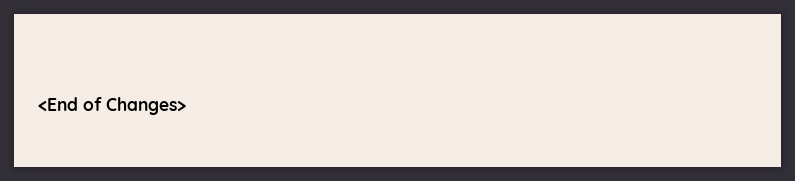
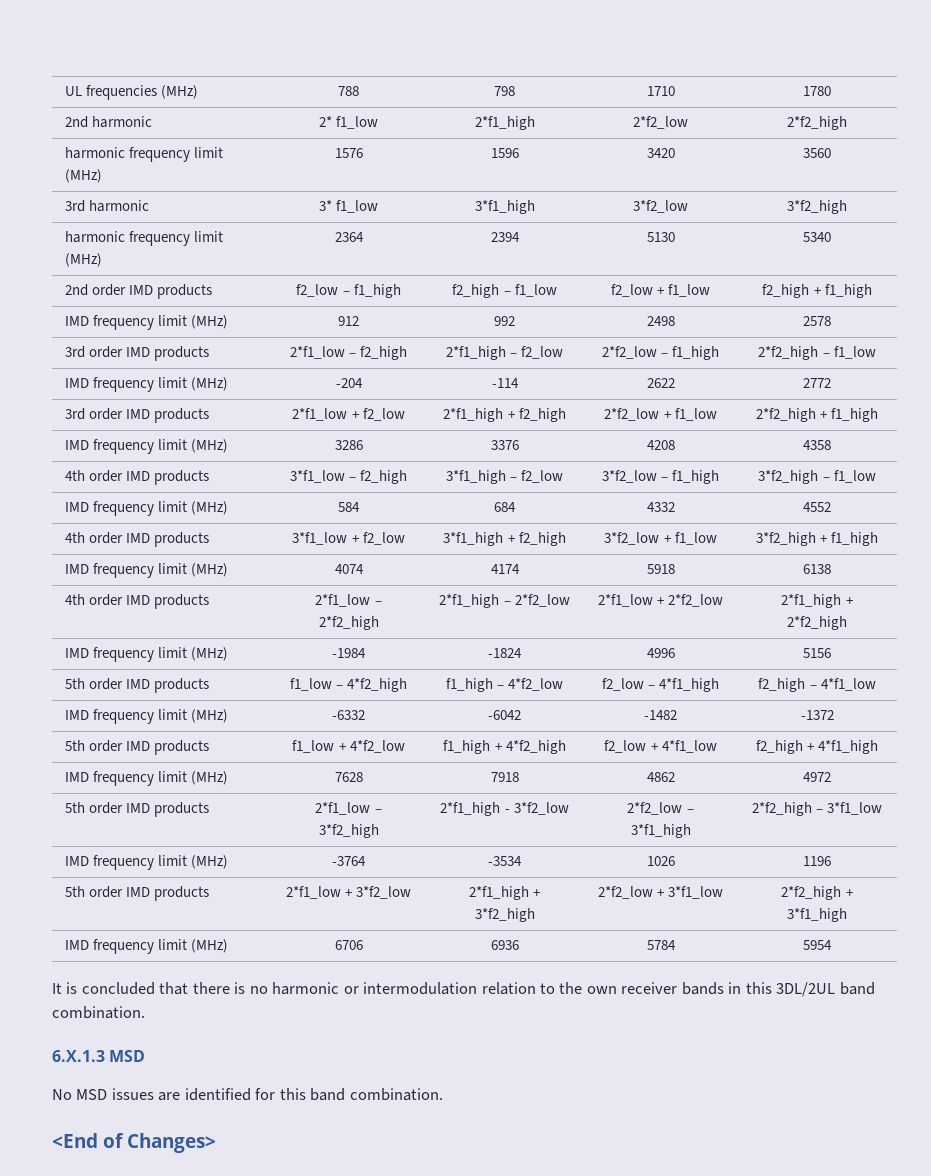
(38, 104) none -> [64,85,199,100] [338,86,359,96] [494,86,515,96] [646,86,675,96] [803,86,831,96] [64,116,152,128] [318,116,379,129] [474,116,535,130] [633,116,688,129] [787,116,847,130] [64,147,224,162] [64,169,102,183] [334,148,363,158] [490,148,519,158] [646,148,675,158] [803,148,831,158] [64,200,149,212] [318,200,379,213] [474,200,535,214] [633,200,688,213] [787,200,847,214] [64,231,224,246] [64,253,102,267] [334,232,364,242] [490,232,520,242] [646,232,675,242] [803,232,831,242] [64,284,213,299] [296,284,401,298] [452,284,557,298] [610,284,711,297] [762,284,872,298] [64,315,229,330] [338,316,359,326] [494,316,515,326] [646,316,675,326] [803,316,831,326] [64,346,210,361] [289,346,408,360] [445,346,564,360] [601,346,720,360] [758,346,876,360] [64,377,229,392] [335,378,363,388] [491,378,519,388] [646,378,675,388] [803,378,831,388] [64,408,210,423] [292,408,405,421] [443,408,566,422] [604,408,717,421] [755,408,879,422] [64,439,229,454] [334,440,363,450] [490,440,519,450] [646,440,675,450] [803,440,831,450] [64,470,210,485] [289,470,408,484] [445,470,564,484] [601,470,720,484] [758,470,876,484] [64,501,229,516] [338,502,360,512] [494,502,516,512] [646,502,675,512] [803,502,831,512] [64,532,210,547] [292,532,405,545] [443,532,566,546] [604,532,717,545] [755,532,879,546] [64,563,229,578] [334,564,364,574] [490,564,520,574] [646,564,675,574] [803,564,831,574] [64,594,210,609] [315,594,382,607] [318,616,379,630] [439,594,570,608] [597,594,724,607] [781,594,853,608] [787,616,847,630] [64,647,229,662] [332,648,366,658] [488,648,522,658] [646,648,675,658] [803,648,831,658] [64,678,210,693] [289,678,408,692] [445,678,564,692] [601,678,720,692] [758,678,876,692] [64,709,229,724] [332,710,365,720] [488,710,521,720] [644,710,677,720] [800,710,834,720] [64,740,210,755] [292,740,405,753] [443,740,566,754] [604,740,717,753] [755,740,879,754] [64,771,229,786] [334,772,363,782] [490,772,519,782] [646,772,675,782] [803,772,831,782] [64,802,210,817] [315,802,382,815] [318,824,379,838] [440,802,569,816] [627,802,694,815] [630,824,691,838] [751,802,883,816] [64,855,229,870] [332,856,366,866] [488,856,522,866] [646,856,675,866] [803,856,831,866] [64,886,210,901] [285,886,412,899] [468,886,541,900] [474,908,535,922] [597,886,724,899] [781,886,853,900] [787,908,847,922] [64,939,229,954] [334,940,363,950] [490,940,519,950] [646,940,676,950] [803,940,832,950] [52,982,875,997] [52,1006,145,1019] [52,1050,146,1062] [52,1088,443,1101] UL frequencies (MHz) | 788 | 798 | 1710 | 1780 // 2nd harmonic | 2* f1_low | 2*f1_high | 2*f2_low | 2*f2_high // harmonic frequency limit (MHz) | 1576 | 1596 | 3420 | 3560 // 3rd harmonic | 3* f1_low | 3*f1_high | 3*f2_low | 3*f2_high // harmonic frequency limit (MHz) | 2364 | 2394 | 5130 | 5340 // 2nd order IMD products | f2_low – f1_high | f2_high – f1_low | f2_low + f1_low | f2_high + f1_high // IMD frequency limit (MHz) | 912 | 992 | 2498 | 2578 // 3rd order IMD products | 2*f1_low – f2_high | 2*f1_high – f2_low | 2*f2_low – f1_high | 2*f2_high – f1_low // IMD frequency limit (MHz) | -204 | -114 | 2622 | 2772 // 3rd order IMD products | 2*f1_low + f2_low | 2*f1_high + f2_high | 2*f2_low + f1_low | 2*f2_high + f1_high // IMD frequency limit (MHz) | 3286 | 3376 | 4208 | 4358 // 4th order IMD products | 3*f1_low – f2_high | 3*f1_high – f2_low | 3*f2_low – f1_high | 3*f2_high – f1_low // IMD frequency limit (MHz) | 584 | 684 | 4332 | 4552 // 4th order IMD products | 3*f1_low + f2_low | 3*f1_high + f2_high | 3*f2_low + f1_low | 3*f2_high + f1_high // IMD frequency limit (MHz) | 4074 | 4174 | 5918 | 6138 // 4th order IMD products | 2*f1_low – 2*f2_high | 2*f1_high – 2*f2_low | 2*f1_low + 2*f2_low | 2*f1_high + 2*f2_high // IMD frequency limit (MHz) | -1984 | -1824 | 4996 | 5156 // 5th order IMD products | f1_low – 4*f2_high | f1_high – 4*f2_low | f2_low – 4*f1_high | f2_high – 4*f1_low // IMD frequency limit (MHz) | -6332 | -6042 | -1482 | -1372 // 5th order IMD products | f1_low + 4*f2_low | f1_high + 4*f2_high | f2_low + 4*f1_low | f2_high + 4*f1_high // IMD frequency limit (MHz) | 7628 | 7918 | 4862 | 4972 // 5th order IMD products | 2*f1_low – 3*f2_high | 2*f1_high - 3*f2_low | 2*f2_low – 3*f1_high | 2*f2_high – 3*f1_low // IMD frequency limit (MHz) | -3764 | -3534 | 1026 | 1196 // 5th order IMD products | 2*f1_low + 3*f2_low | 2*f1_high + 3*f2_high | 2*f2_low + 3*f1_low | 2*f2_high + 3*f1_high // IMD frequency limit (MHz) | 6706 | 6936 | 5784 | 5954 // It is concluded that there is no harmonic or intermodulation relation to the own receiver bands in this 3DL/2UL band combination. // 6.X.1.3 MSD // No MSD issues are identified for this band combination. //

